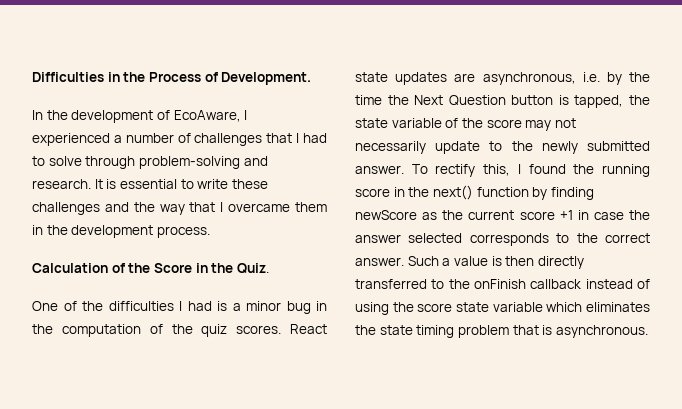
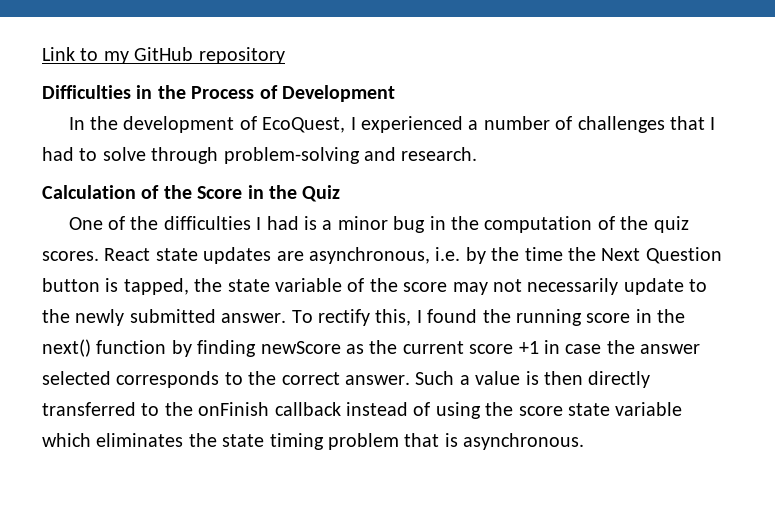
(32, 77) none -> [42,47,285,64] Link to my GitHub repository //
[221,72,312,85] Development. -> [282,85,395,102] Development
[173,110,241,122] EcoAware, -> [262,117,346,133] EcoQuest,
[94,179,268,189] [32,202,327,215] [32,225,210,238] It is essential to write these challenges and the way that I overcame them in the development process. -> (478, 154) none
[236,263,269,274] Quiz. -> [302,185,341,202] Quiz

